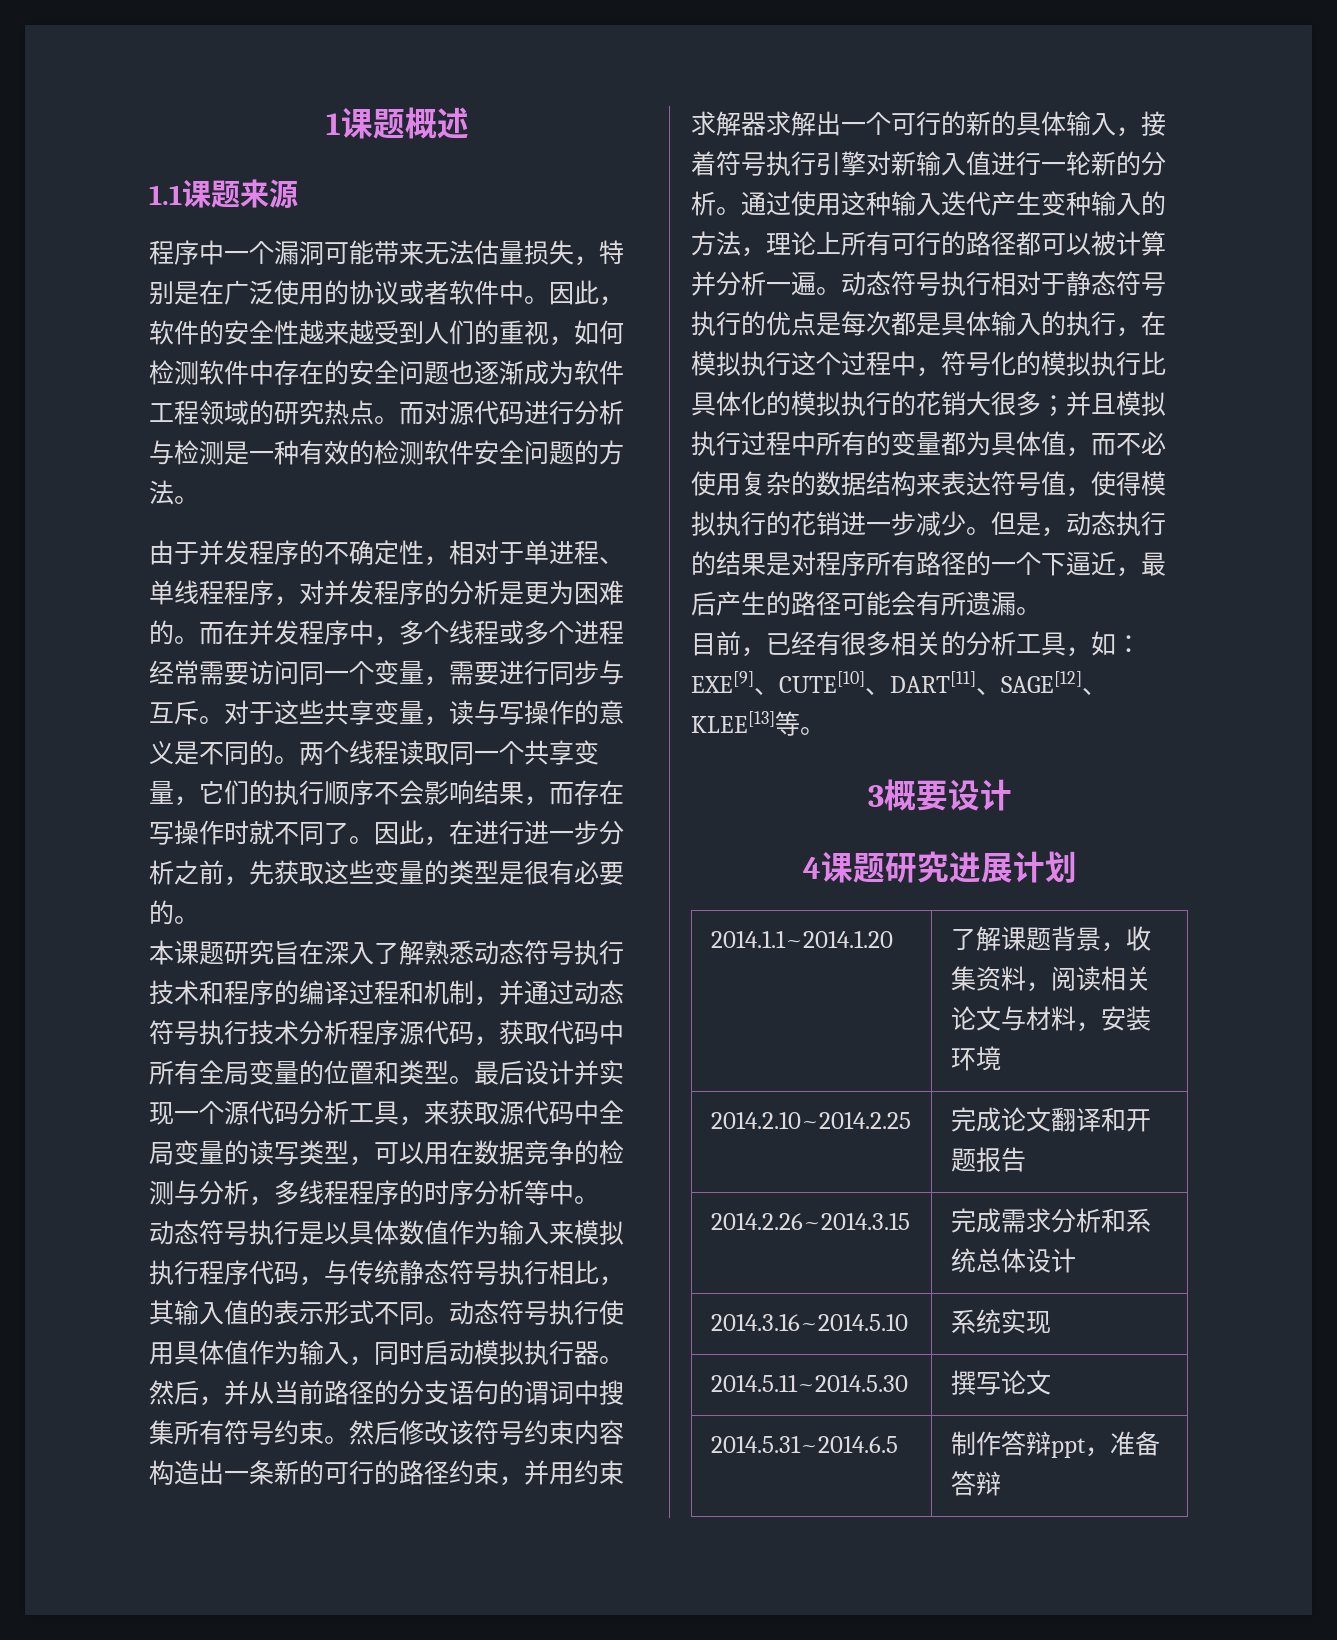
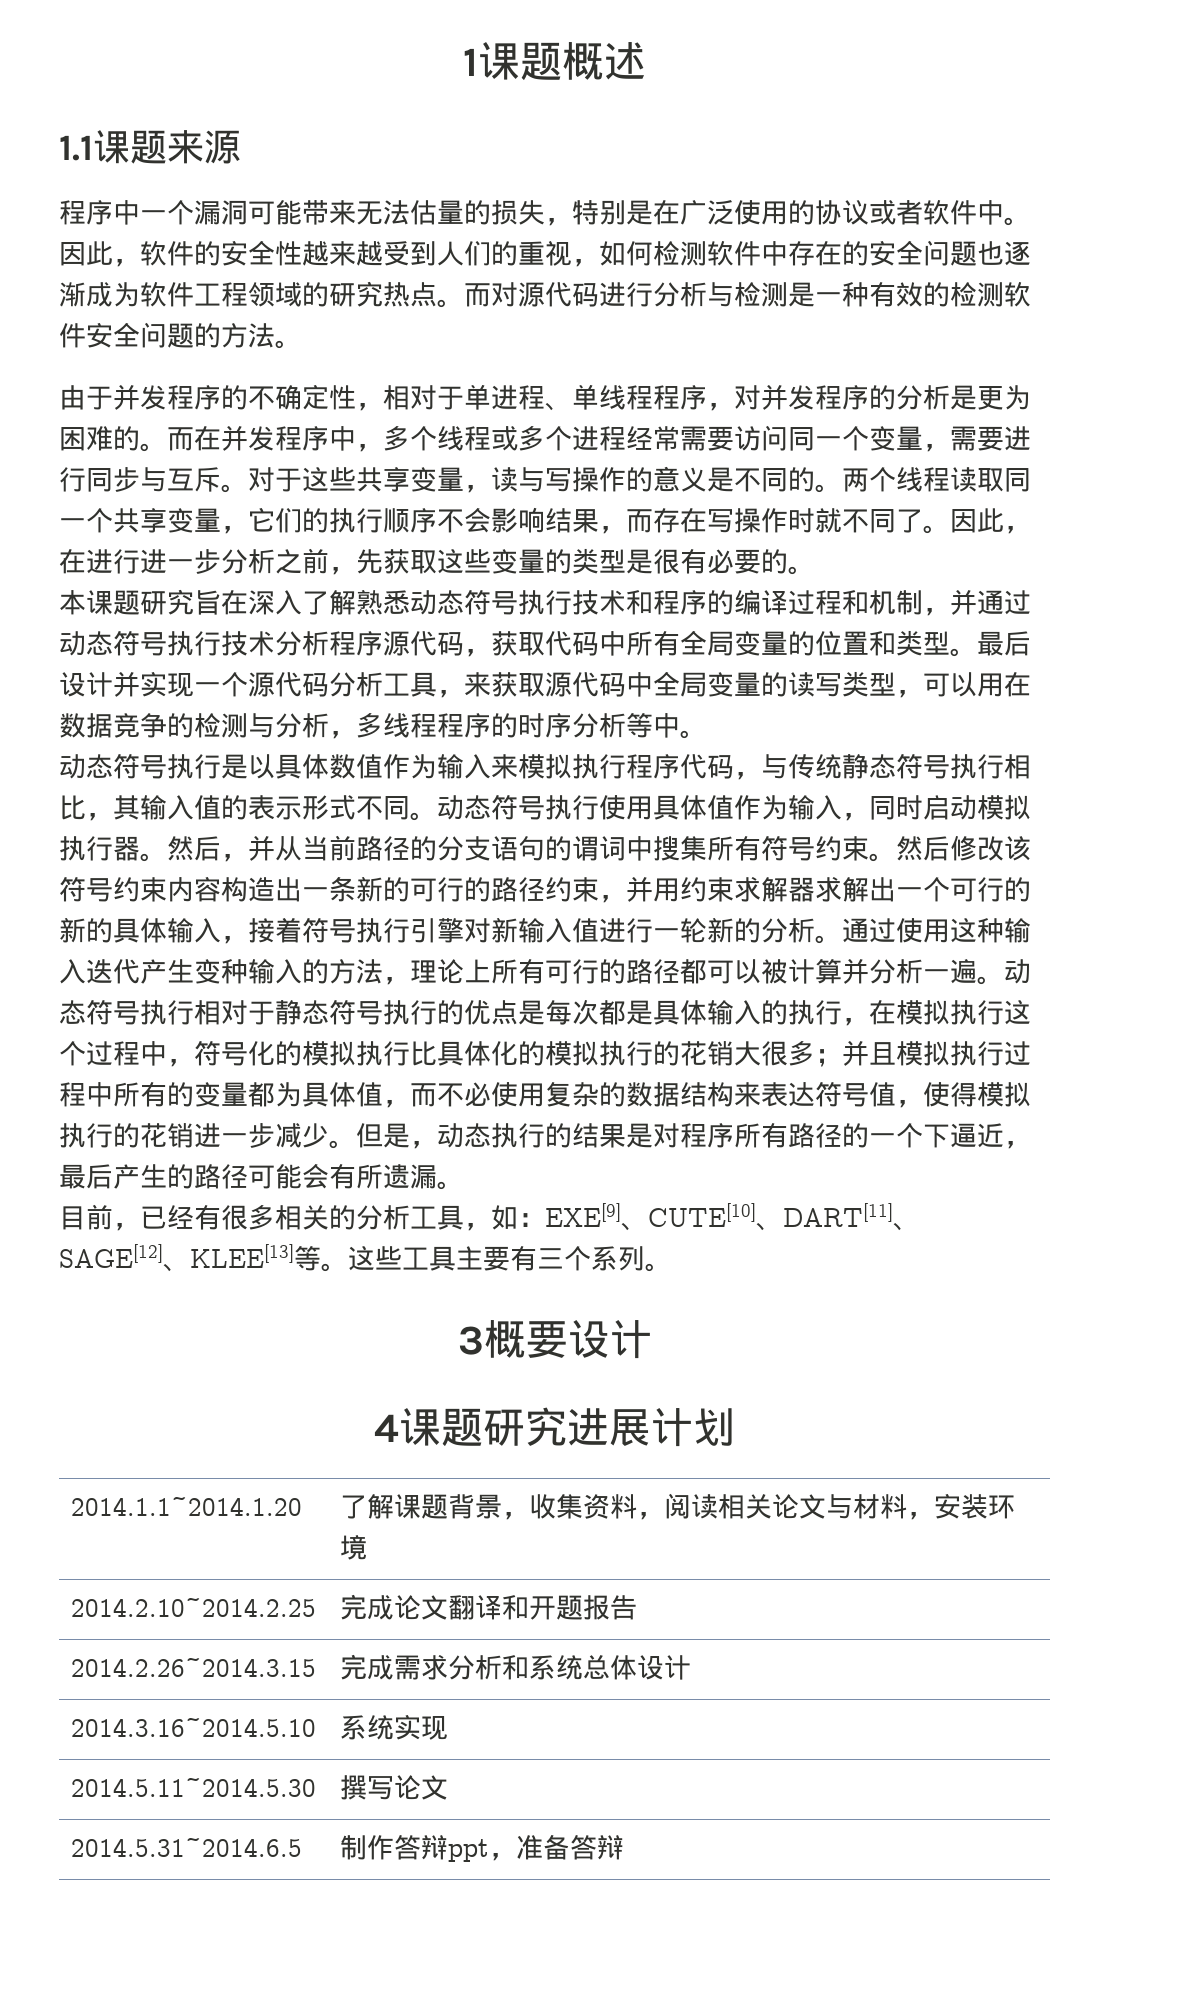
(524, 252) none -> [464,200,491,225] 的
(825, 731) none -> [348,1246,672,1272] 这些工具主要有三个系列。

